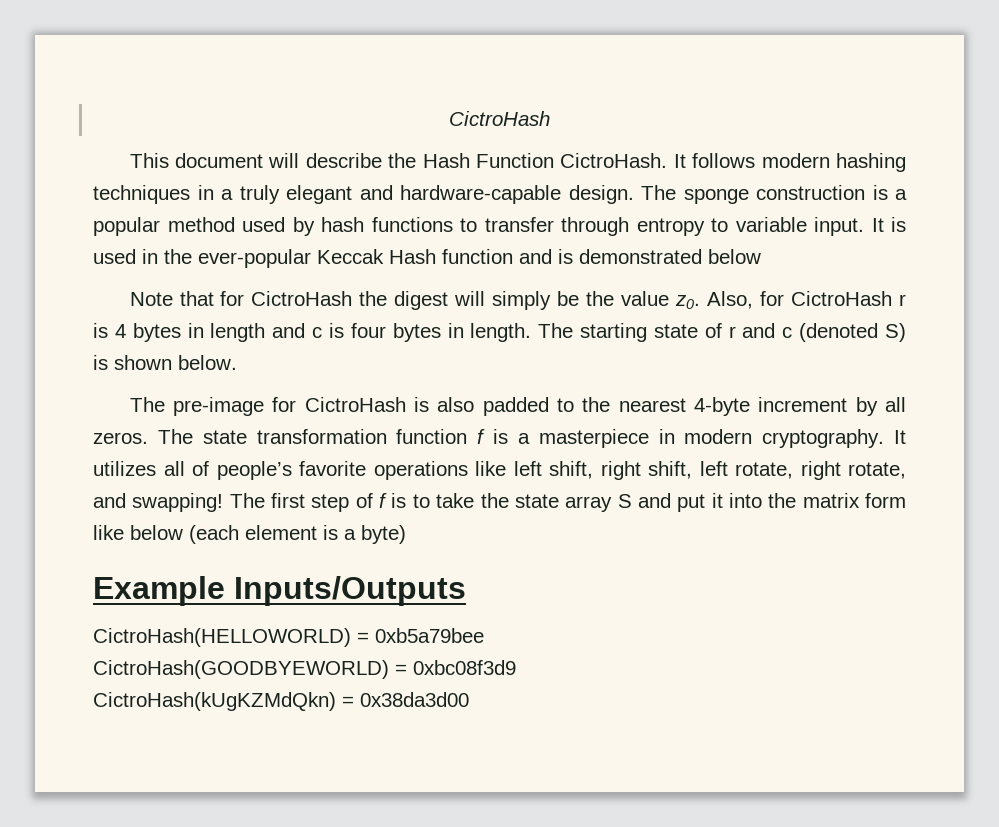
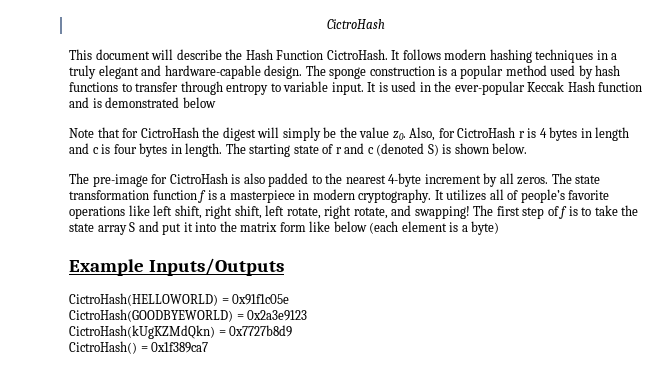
[375,628,484,643] 0xb5a79bee -> [232,294,290,305] 0x91f1c05e
[413,660,516,675] 0xbc08f3d9 -> [247,310,308,321] 0x2a3e9123
[360,692,469,707] 0x38da3d00 -> [229,325,293,337] [69,341,209,354] 0x7727b8d9 // CictroHash() = 0x1f389ca7

